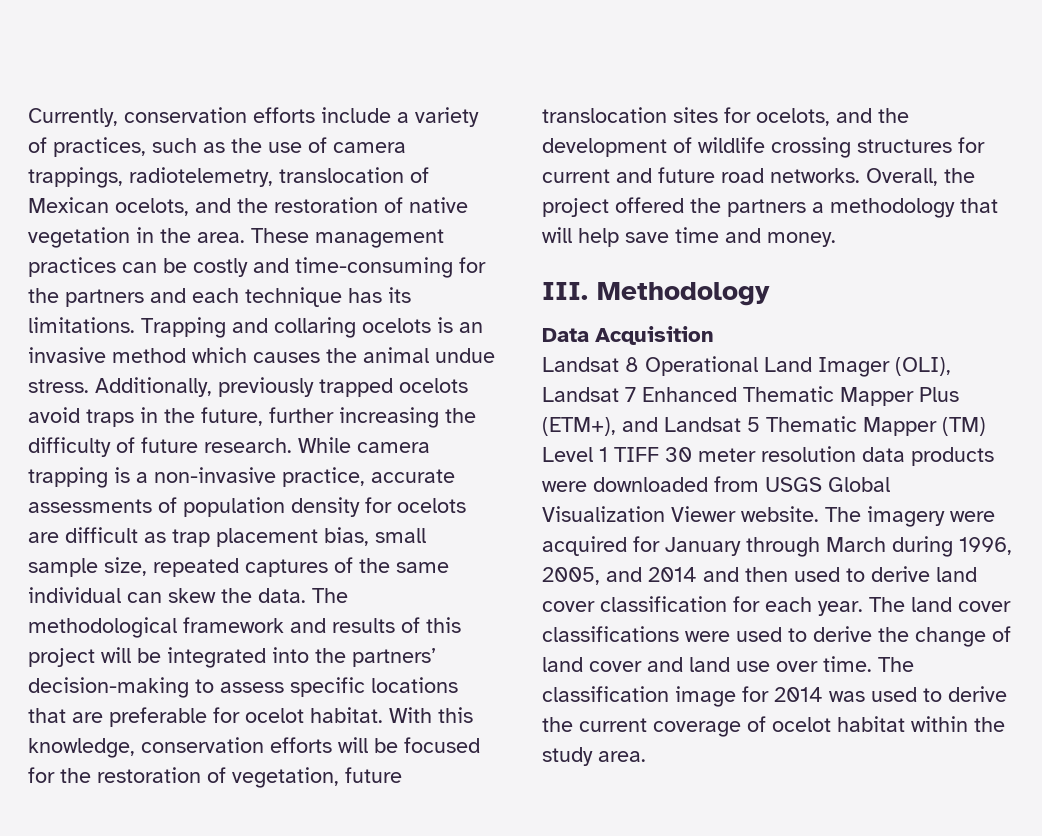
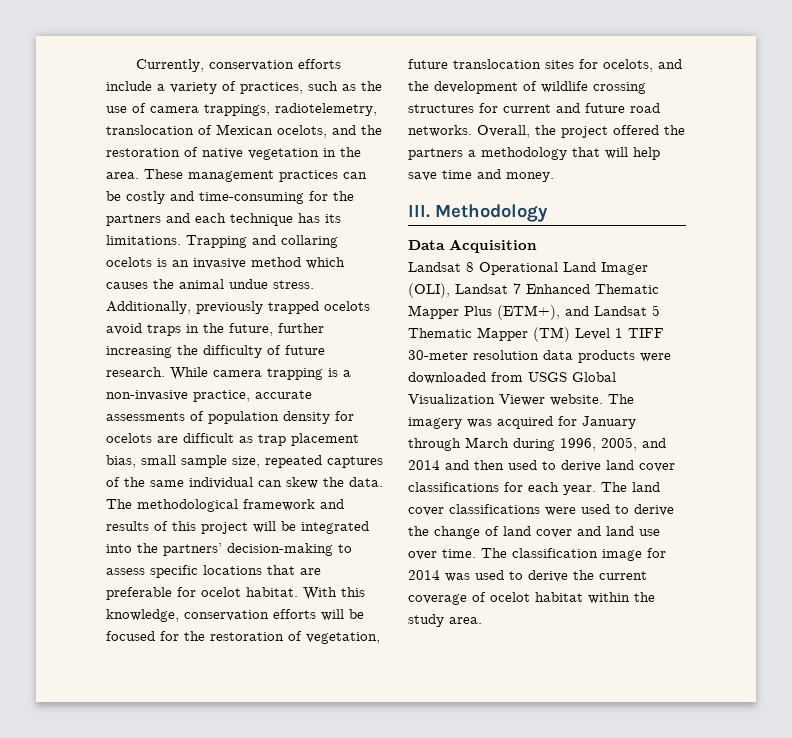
[665,447,756,462] 30 meter -> [408,350,468,360] 30-meter
[950,511,995,522] were -> [467,419,492,428] was
[600,596,727,612] classification -> [408,482,499,492] classifications

